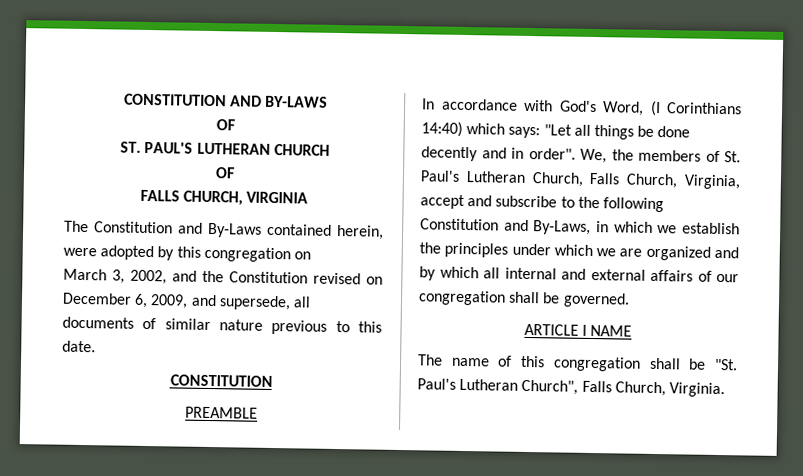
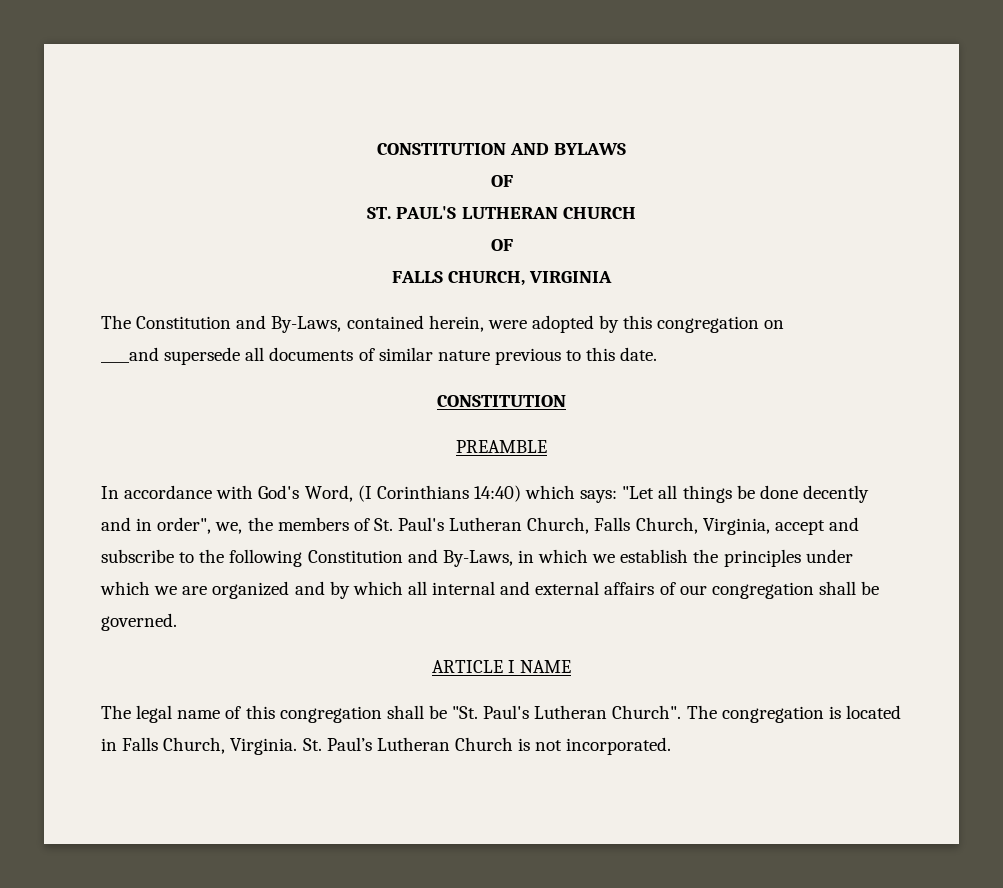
[265,95,329,108] BY-LAWS -> [554,143,627,155] BYLAWS
[207,222,262,238] By-Laws -> [271,316,342,333] By-Laws,
[63,268,383,285] [62,292,291,311] March 3, 2002, and the Constitution revised on December 6, 2009, and supersede, -> [101,347,241,365] ____and supersede
[528,147,607,164] order". We, -> [157,517,243,534] order", we,
(443, 360) none -> [136,705,173,723] legal
[521,379,725,398] Church", Falls Church, Virginia. -> [612,705,901,723] [101,737,672,755] Church". The congregation is located in Falls Church, Virginia. St. Paul’s Lutheran Church is not incorporated.

